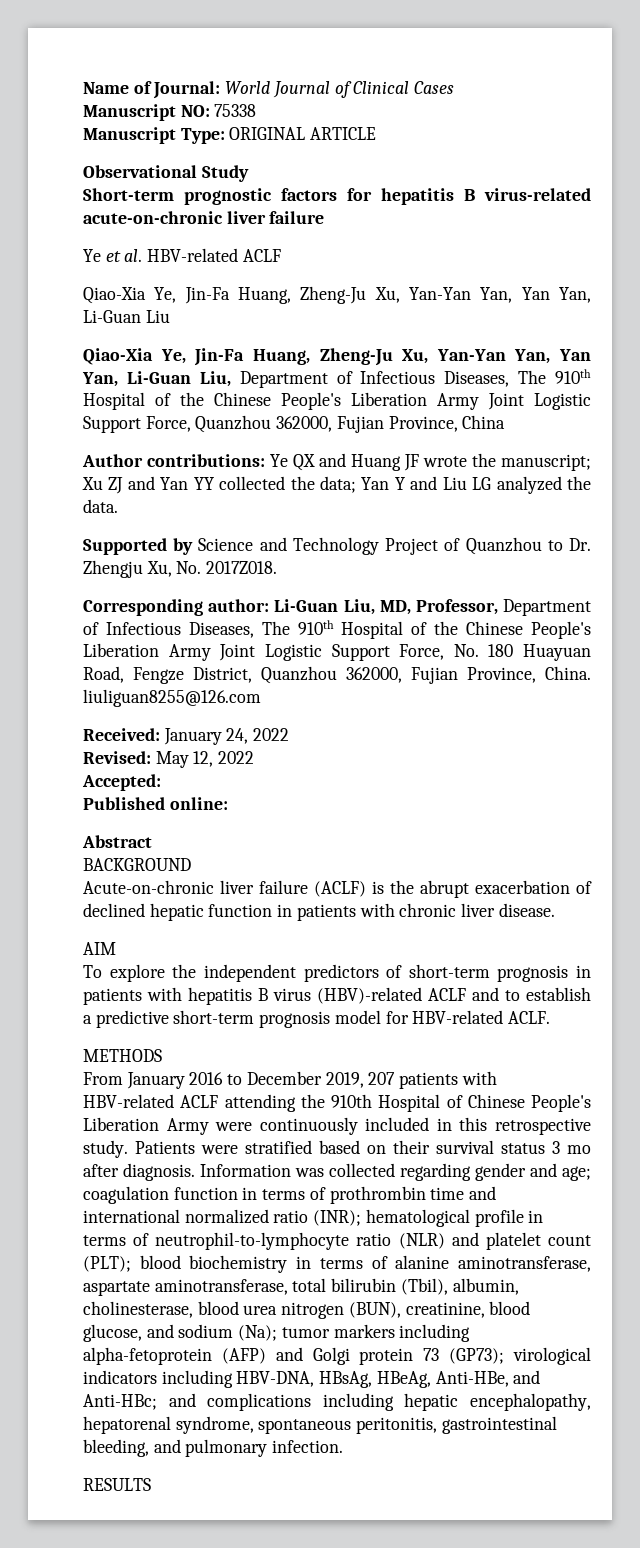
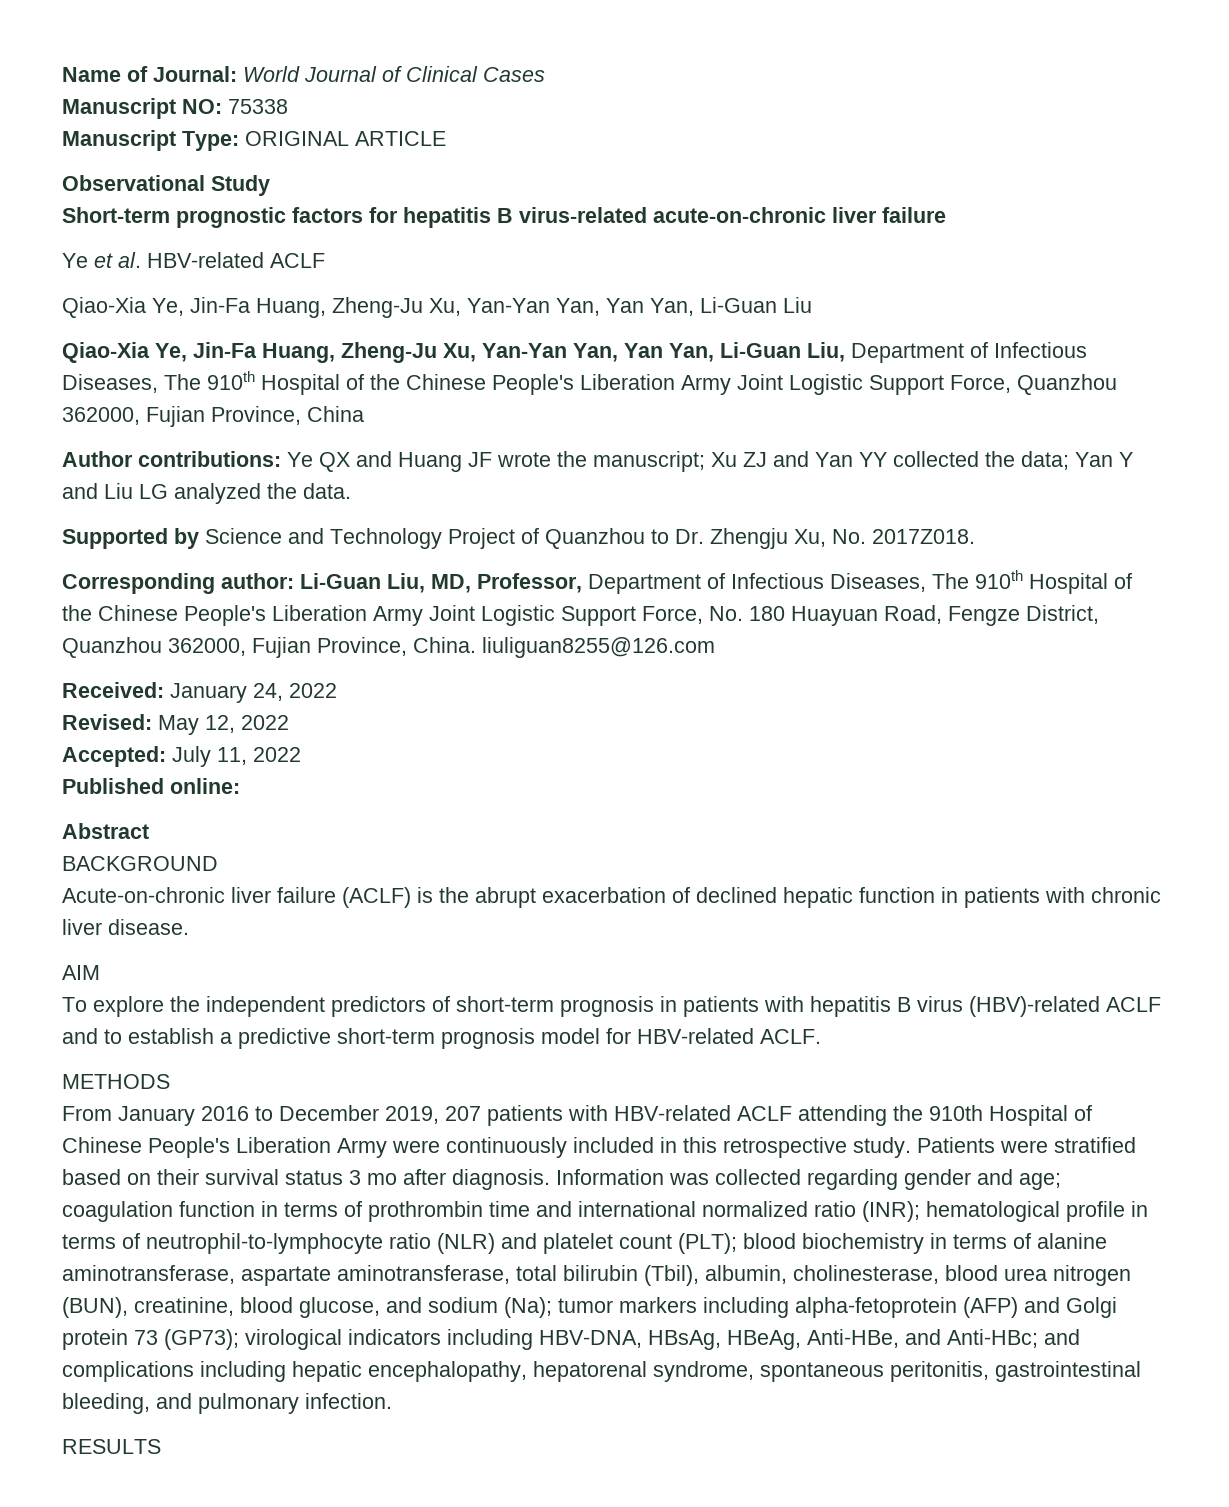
(161, 782) none -> [172,746,301,767] July 11, 2022

